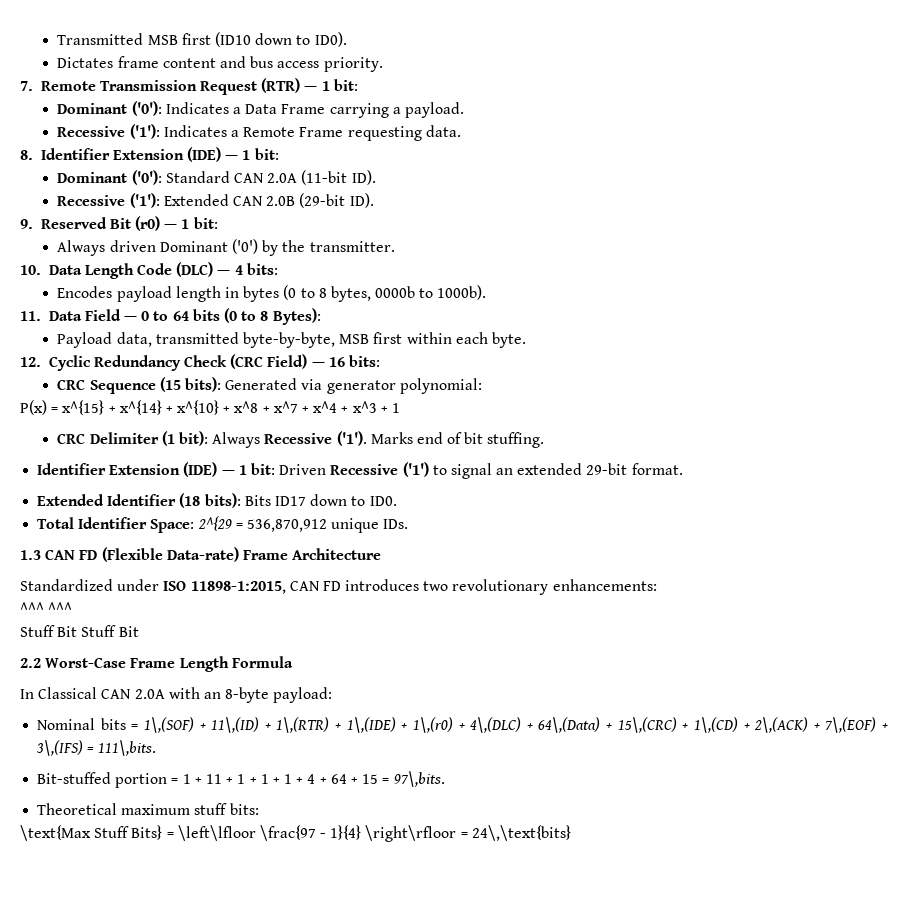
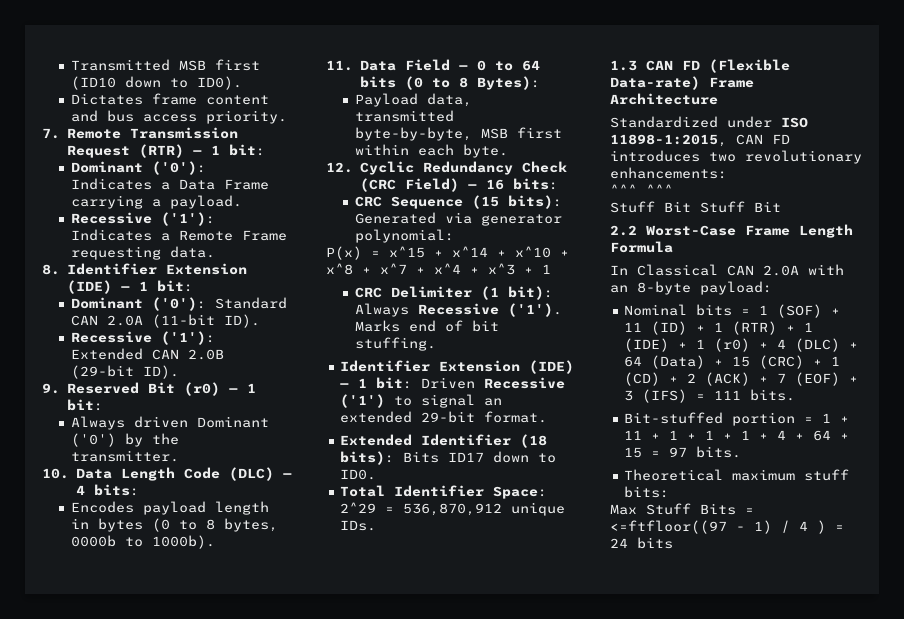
[62,400,220,415] x^{15} + x^{14} + x^{10} -> [389,246,551,258] x^15 + x^14 + x^10
[197,516,232,531] 2^{29 -> [340,502,377,513] 2^29
[143,717,889,733] [36,740,157,756] 1\,(SOF) + 11\,(ID) + 1\,(RTR) + 1\,(IDE) + 1\,(r0) + 4\,(DLC) + 64\,(Data) + 15\,(CRC) + 1\,(CD) + 2\,(ACK) + 7\,(EOF) + 3\,(IFS) = 111\,bits. -> [759,304,841,318] [624,321,814,335] [624,338,859,352] [624,355,841,369] [624,372,859,386] [624,389,796,403] 1 (SOF) + 11 (ID) + 1 (RTR) + 1 (IDE) + 1 (r0) + 4 (DLC) + 64 (Data) + 15 (CRC) + 1 (CD) + 2 (ACK) + 7 (EOF) + 3 (IFS) = 111 bits.
[393,771,445,787] 97\,bits. -> [669,446,742,458] 97 bits.
[20,825,571,842] \text{Max Stuff Bits} = \left\lfloor \frac{97 - 1}{4} \right\rfloor = 24\,\text{bits} -> [610,503,754,515] [610,520,844,534] [610,537,673,549] Max Stuff Bits = <=ftfloor((97 - 1) / 4 ) = 24 bits

